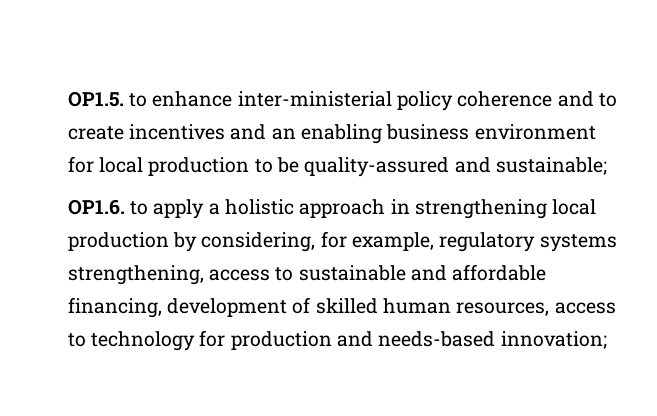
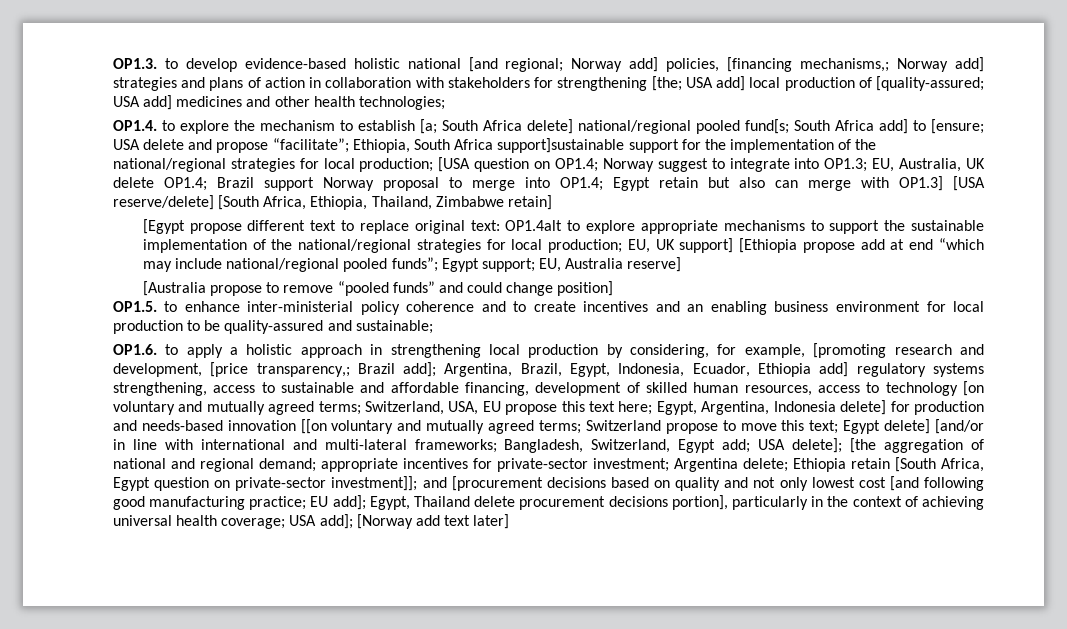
(67, 99) none -> [112,57,985,72] [112,76,985,91] [112,95,445,110] [112,119,984,134] [112,138,877,153] [112,157,986,172] [112,176,985,191] [112,195,552,210] [142,219,984,234] [142,238,985,253] [142,257,682,272] [142,281,614,296] OP1.3. to develop evidence-based holistic national [and regional; Norway add] policies, [financing mechanisms,; Norway add] strategies and plans of action in collaboration with stakeholders for strengthening [the; USA add] local production of [quality-assured; USA add] medicines and other health technologies; // OP1.4. to explore the mechanism to establish [a; South Africa delete] national/regional pooled fund[s; South Africa add] to [ensure; USA delete and propose “facilitate”; Ethiopia, South Africa support]sustainable support for the implementation of the national/regional strategies for local production; [USA question on OP1.4; Norway suggest to integrate into OP1.3; EU, Australia, UK delete OP1.4; Brazil support Norway proposal to merge into OP1.4; Egypt retain but also can merge with OP1.3] [USA reserve/delete] [South Africa, Ethiopia, Thailand, Zimbabwe retain] // [Egypt propose different text to replace original text: OP1.4alt to explore appropriate mechanisms to support the sustainable implementation of the national/regional strategies for local production; EU, UK support] [Ethiopia propose add at end “which may include national/regional pooled funds”; Egypt support; EU, Australia reserve] // [Australia propose to remove “pooled funds” and could change position] //
(434, 241) none -> [813,343,984,358] [112,362,849,377] [promoting research and development, [price transparency,; Brazil add]; Argentina, Brazil, Egypt, Indonesia, Ecuador, Ethiopia add]
[199,330,607,350] for production and needs-based innovation; -> [963,381,985,396] [112,400,984,415] [112,419,985,434] [112,438,985,453] [112,457,985,472] [112,476,985,491] [112,495,984,510] [112,514,510,529] [on voluntary and mutually agreed terms; Switzerland, USA, EU propose this text here; Egypt, Argentina, Indonesia delete] for production and needs-based innovation [[on voluntary and mutually agreed terms; Switzerland propose to move this text; Egypt delete] [and/or in line with international and multi-lateral frameworks; Bangladesh, Switzerland, Egypt add; USA delete]; [the aggregation of national and regional demand; appropriate incentives for private-sector investment; Argentina delete; Ethiopia retain [South Africa, Egypt question on private-sector investment]]; and [procurement decisions based on quality and not only lowest cost [and following good manufacturing practice; EU add]; Egypt, Thailand delete procurement decisions portion], particularly in the context of achieving universal health coverage; USA add]; [Norway add text later]

